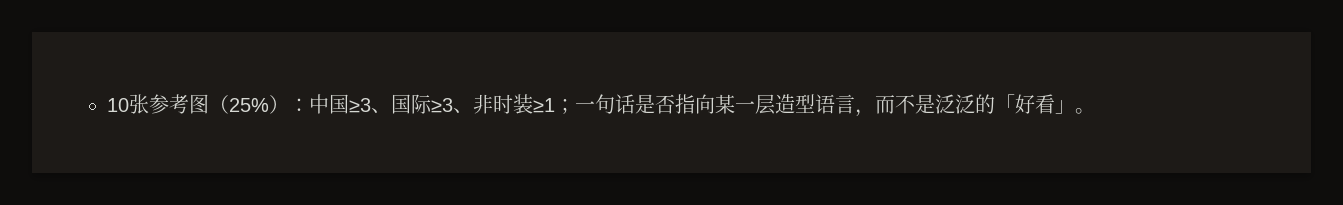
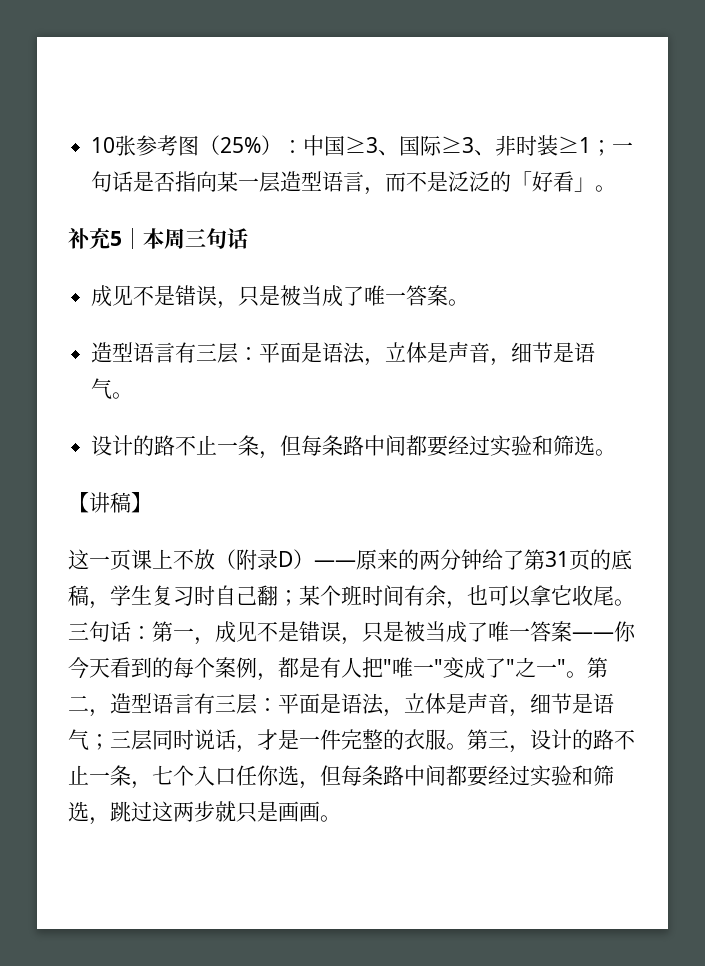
(1095, 111) none -> [68,228,248,249] [91,285,470,309] [91,342,596,366] [91,378,134,399] [91,435,617,459] [68,492,152,513] [68,549,632,570] [68,585,635,609] [68,621,636,645] [68,657,608,681] [68,693,614,717] [68,729,635,753] [68,765,614,789] [68,801,341,825] // 补充5｜本周三句话 // 成见不是错误，只是被当成了唯一答案。 // 造型语言有三层：平面是语法，立体是声音，细节是语气。 // 设计的路不止一条，但每条路中间都要经过实验和筛选。 // 【讲稿】 // 这一页课上不放（附录D）——原来的两分钟给了第31页的底稿，学生复习时自己翻；某个班时间有余，也可以拿它收尾。三句话：第一，成见不是错误，只是被当成了唯一答案——你今天看到的每个案例，都是有人把"唯一"变成了"之一"。第二，造型语言有三层：平面是语法，立体是声音，细节是语气；三层同时说话，才是一件完整的衣服。第三，设计的路不止一条，七个入口任你选，但每条路中间都要经过实验和筛选，跳过这两步就只是画画。

